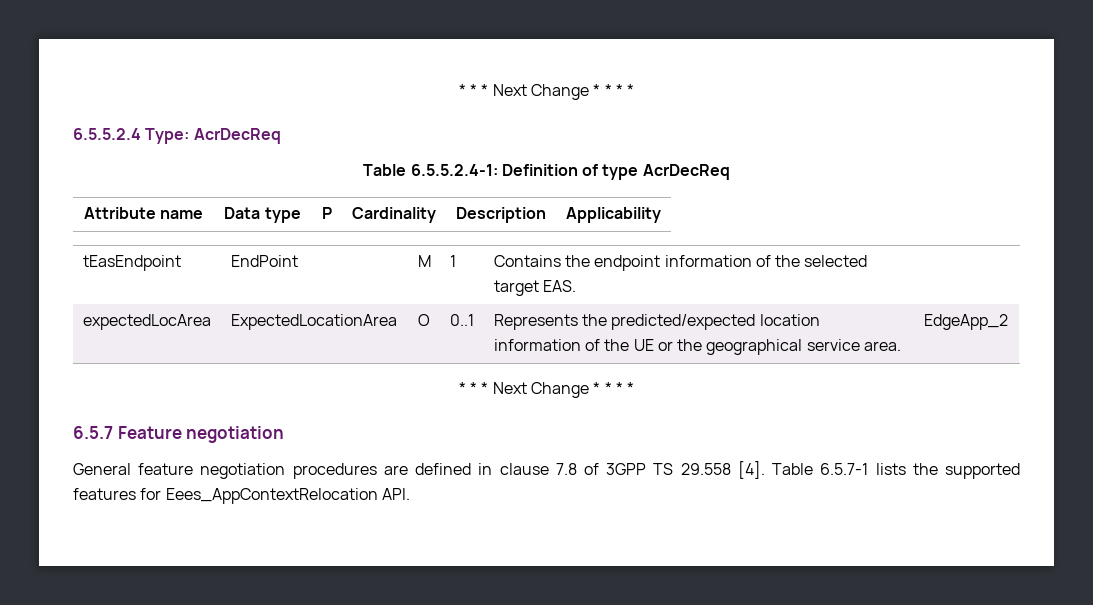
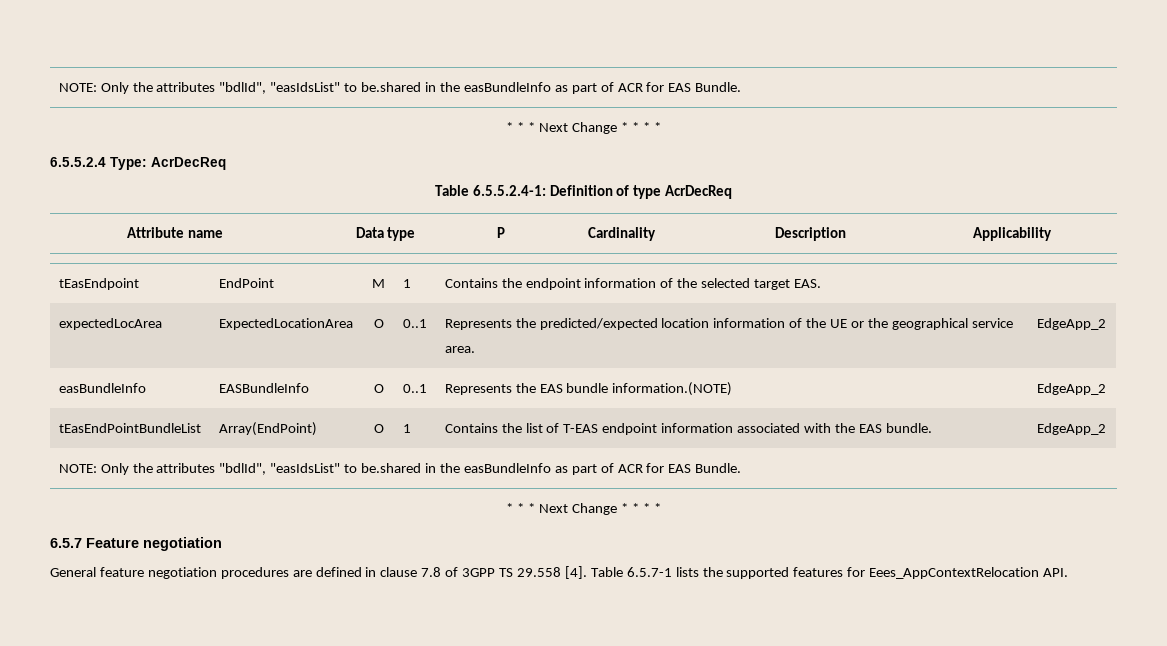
(458, 90) none -> [58,82,742,94] NOTE: Only the attributes "bdlId", "easIdsList" to be.shared in the easBundleInfo as part of ACR for EAS Bundle. //
(1008, 322) none -> [58,383,146,393] [218,383,309,393] [373,384,384,393] [402,384,427,393] [444,382,733,396] [1036,383,1106,395] [58,423,201,433] [218,422,317,436] [373,424,384,433] [402,424,411,433] [444,423,932,435] [1036,423,1106,435] [58,463,742,475] // easBundleInfo | EASBundleInfo | O | 0..1 | Represents the EAS bundle information.(NOTE) | EdgeApp_2 // tEasEndPointBundleList | Array(EndPoint) | O | 1 | Contains the list of T-EAS endpoint information associated with the EAS bundle. | EdgeApp_2 // NOTE: Only the attributes "bdlId", "easIdsList" to be.shared in the easBundleInfo as part of ACR for EAS Bundle.

